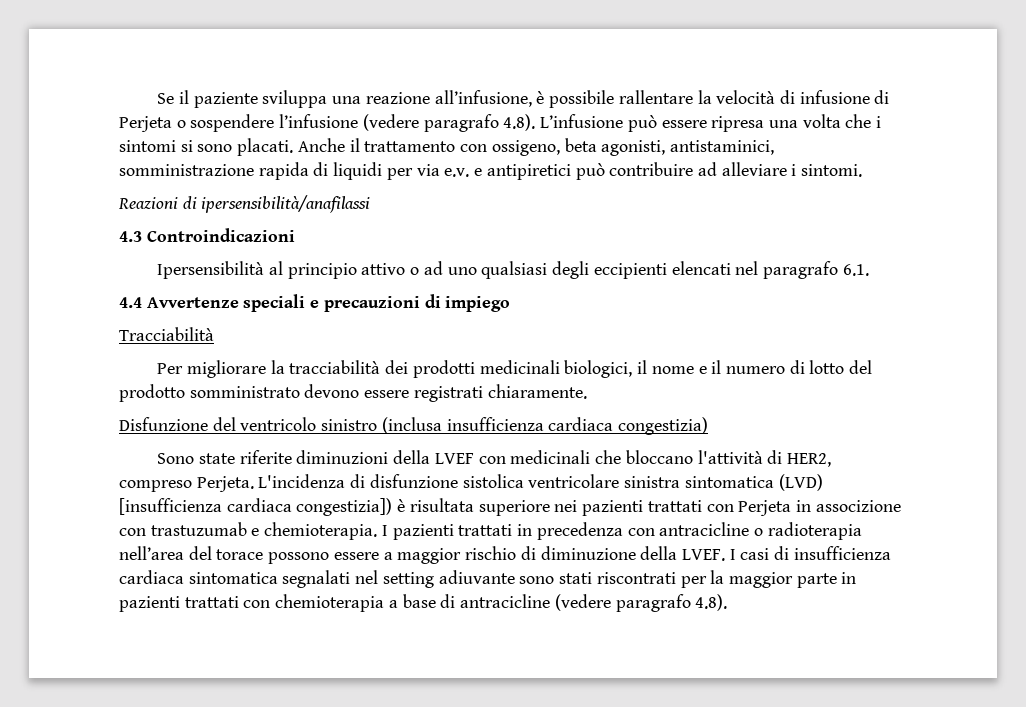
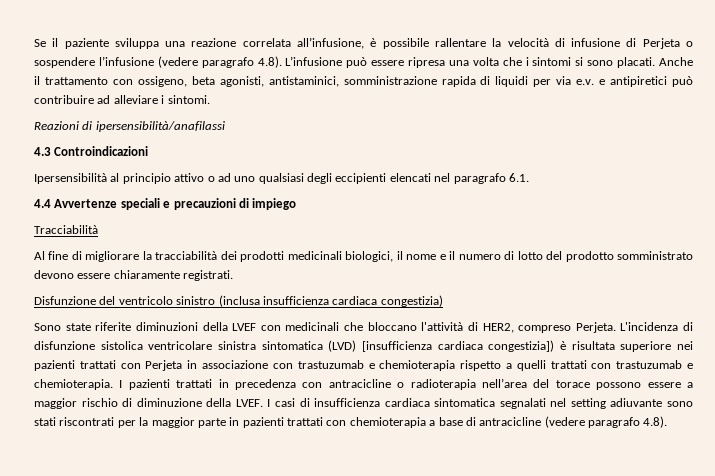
(430, 98) none -> [242,38,291,47] correlata
[157,363,184,374] Per -> [34,251,82,260] Al fine di
[413,384,587,402] registrati chiaramente. -> [113,270,234,281] chiaramente registrati.
[815,500,901,512] associzione -> [202,360,587,371] associazione con trastuzumab e chemioterapia rispetto a quelli trattati

